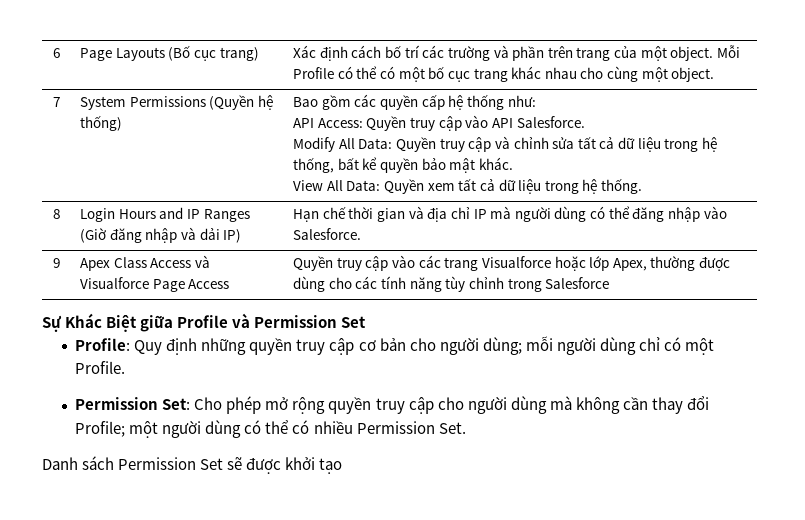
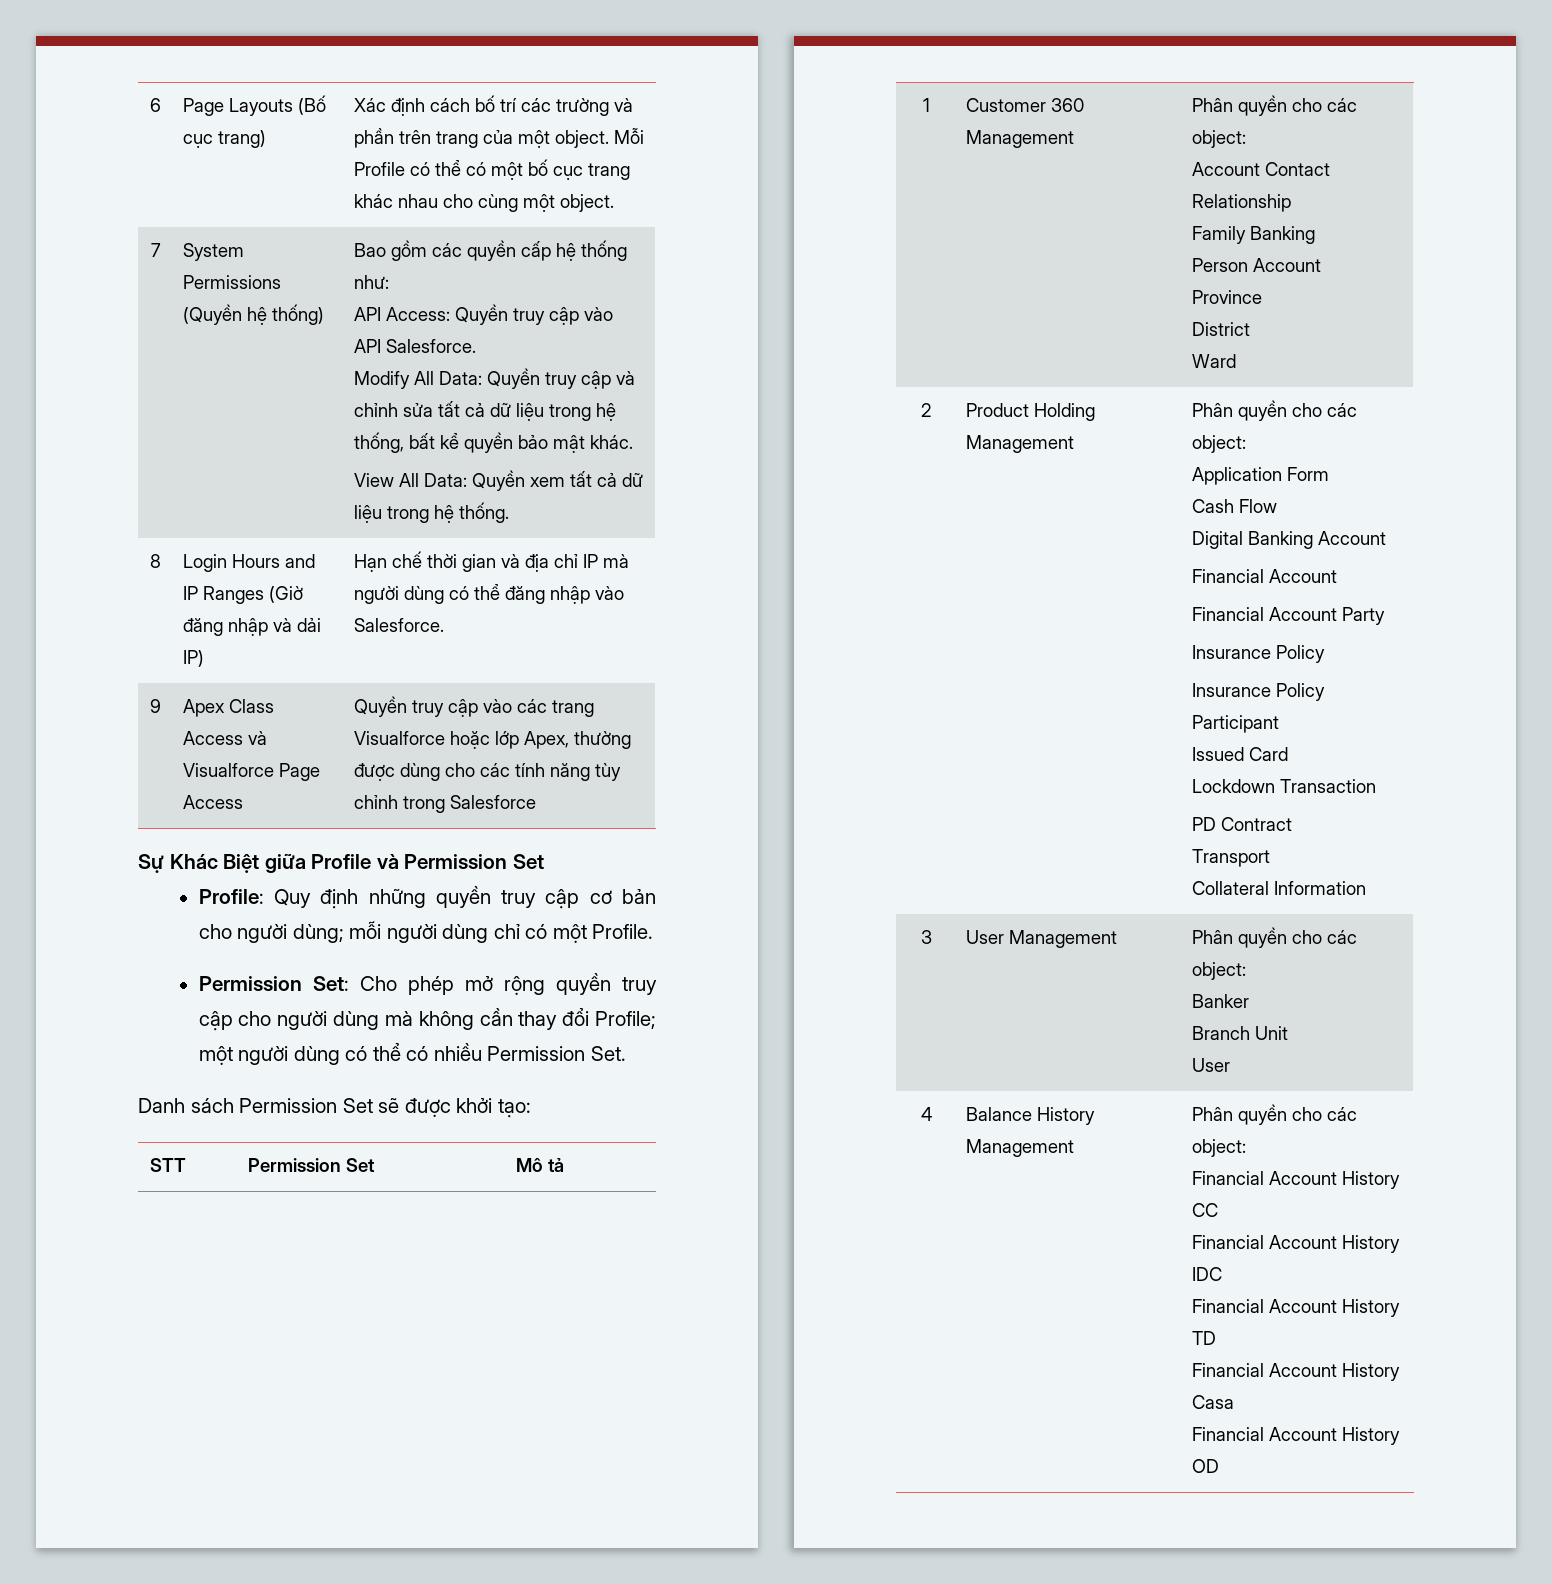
[319,458,343,474] tạo -> [497,1099,531,1118] [150,1158,186,1172] [247,1158,375,1172] [515,1158,564,1172] [922,98,930,112] [966,98,1085,112] [966,130,1075,148] [1192,95,1358,116] [1192,130,1247,148] [1192,162,1331,176] [1192,194,1292,212] [1192,226,1316,244] [1192,258,1322,272] [1192,290,1263,304] [1192,322,1251,336] [1192,354,1237,368] [921,403,931,417] [966,403,1096,421] [966,435,1075,453] [1192,400,1358,421] [1192,435,1247,453] [1192,467,1330,485] [1192,499,1278,513] [1192,531,1387,549] [1192,569,1338,583] [1192,607,1386,625] [1192,645,1326,663] [1192,683,1326,701] [1192,715,1280,733] [1192,747,1289,761] [1192,779,1377,793] [1192,817,1293,831] [1192,849,1271,867] [1192,881,1367,895] [920,930,932,944] [966,930,1118,948] [1192,927,1358,948] [1192,962,1247,980] [1192,994,1250,1008] [1192,1026,1289,1040] [1192,1058,1231,1072] [920,1107,932,1121] [966,1107,1096,1125] [966,1139,1075,1157] [1192,1104,1358,1125] [1192,1139,1247,1157] [1192,1171,1401,1189] [1192,1203,1219,1217] [1192,1235,1401,1253] [1192,1267,1223,1281] [1192,1299,1401,1317] [1192,1331,1217,1345] [1192,1363,1401,1381] [1192,1395,1235,1409] [1192,1427,1401,1445] [1192,1459,1220,1473] tạo: // STT | Permission Set | Mô tả // 1 | Customer 360 Management | Phân quyền cho các object: // Account Contact Relationship // Family Banking // Person Account // Province // District // Ward // 2 | Product Holding Management | Phân quyền cho các object: // Application Form // Cash Flow // Digital Banking Account // Financial Account // Financial Account Party // Insurance Policy // Insurance Policy Participant // Issued Card // Lockdown Transaction // PD Contract // Transport // Collateral Information // 3 | User Management | Phân quyền cho các object: // Banker // Branch Unit // User // 4 | Balance History Management | Phân quyền cho các object: // Financial Account History CC // Financial Account History IDC // Financial Account History TD // Financial Account History Casa // Financial Account History OD

